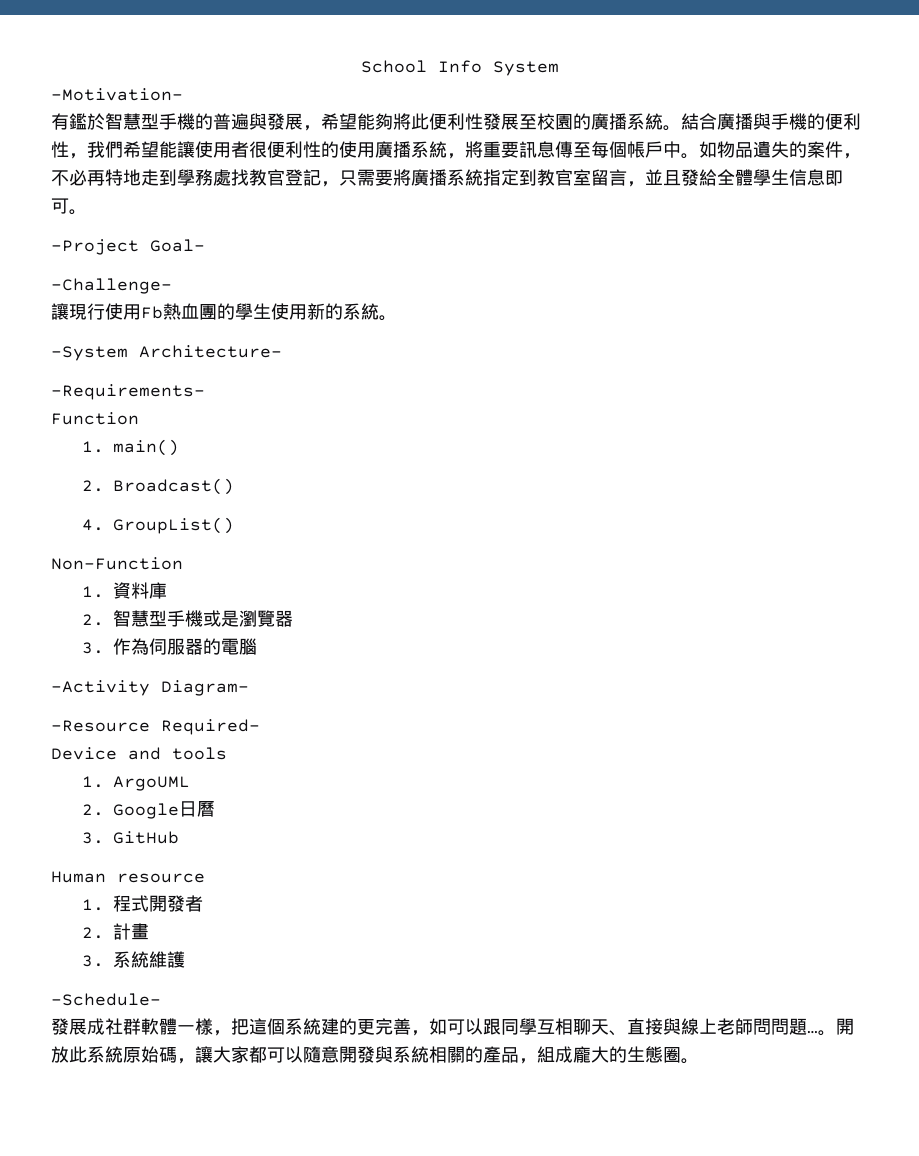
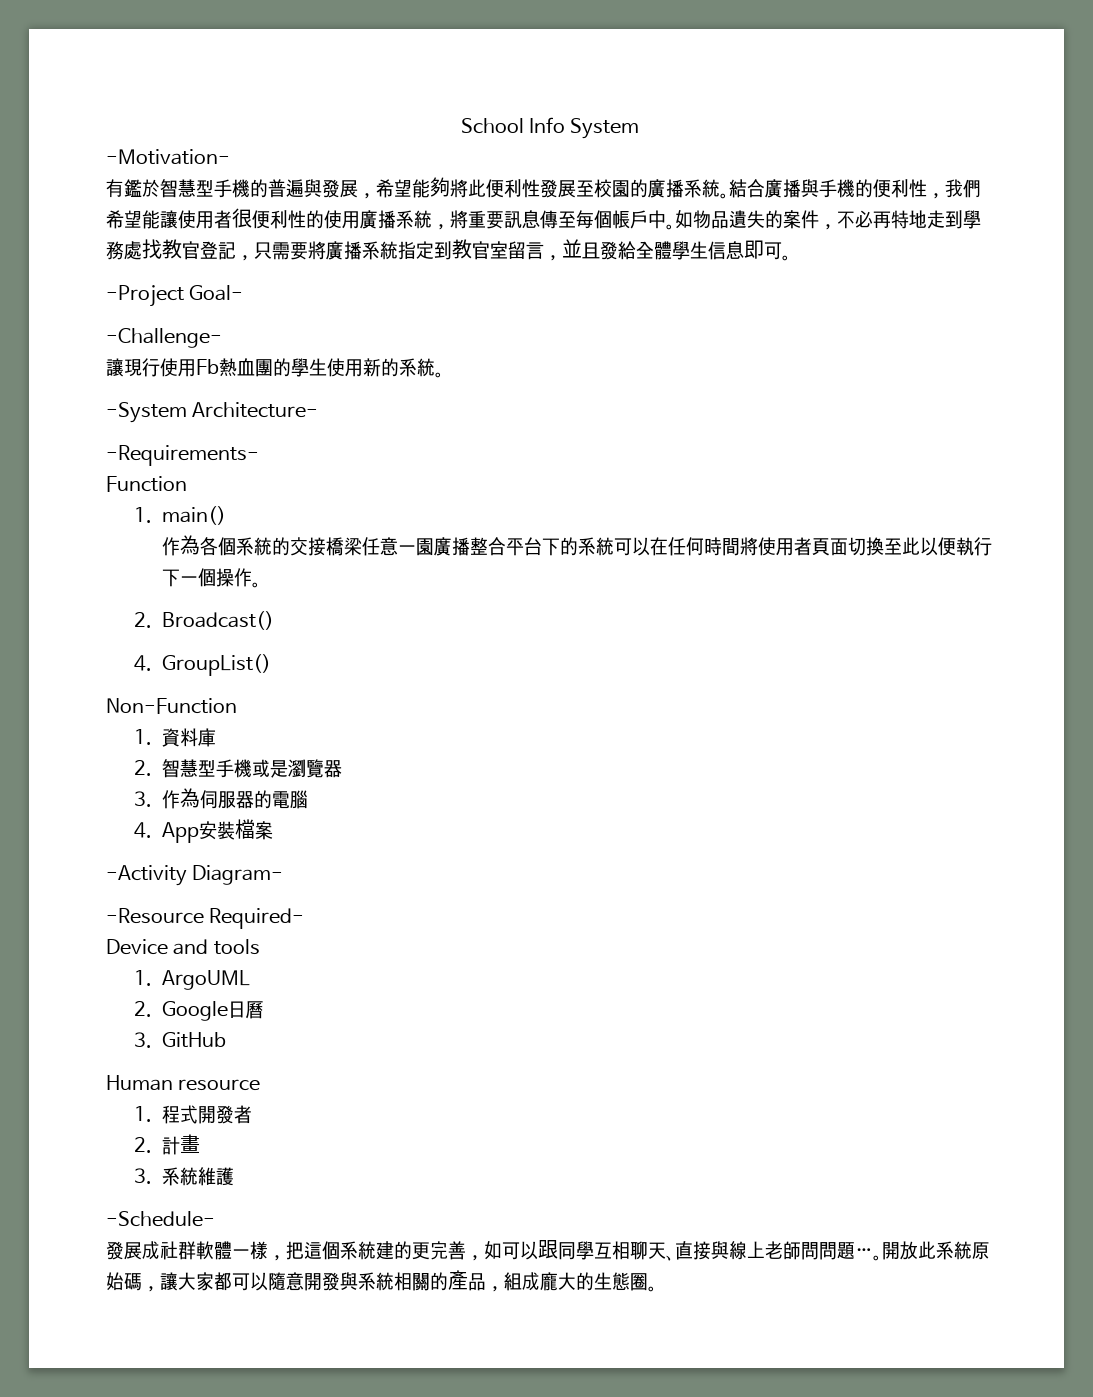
(179, 447) none -> [162,535,993,556] [162,568,262,588] // 作為各個系統的交接橋梁任意一園廣播整合平台下的系統可以在任何時間將使用者頁面切換至此以便執行下一個操作。
(257, 646) none -> [134,819,274,843] // 4. App安裝檔案

